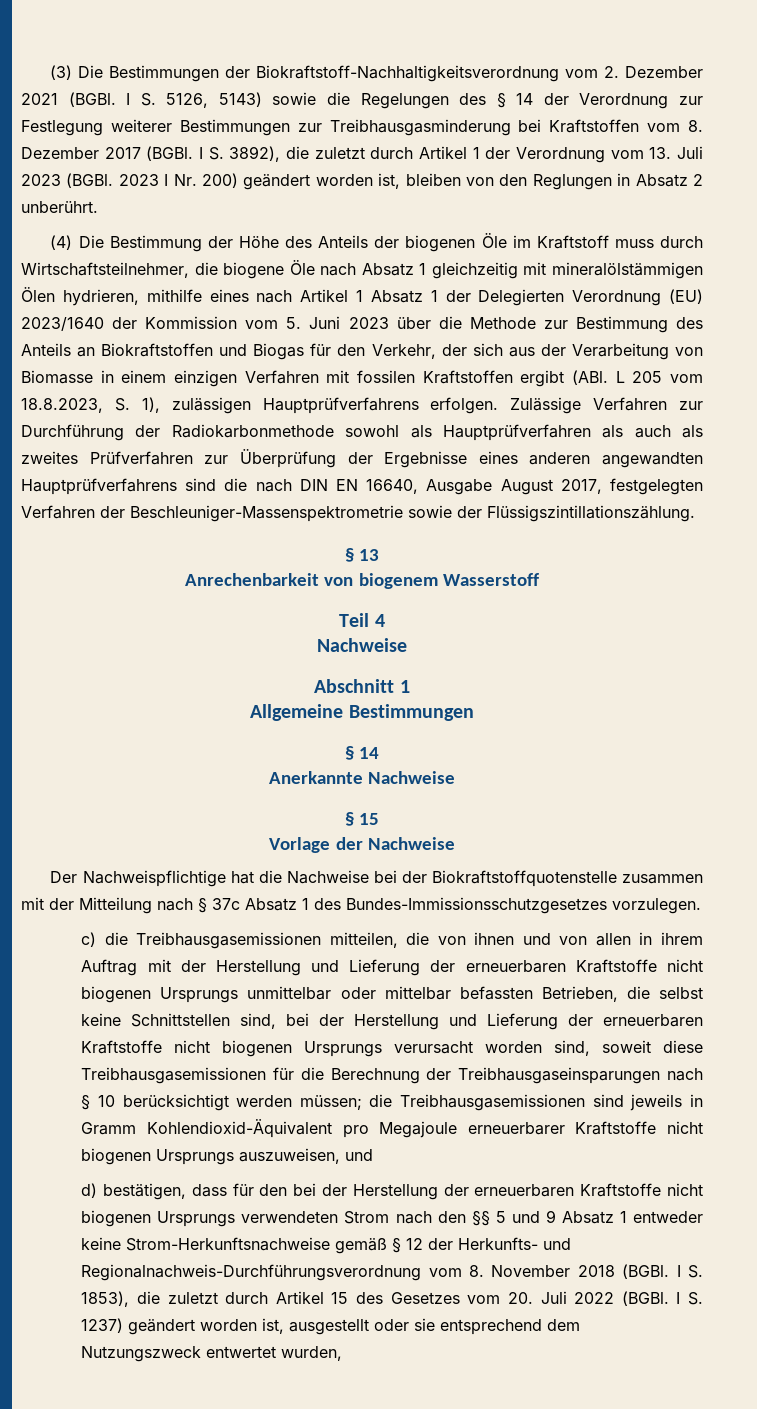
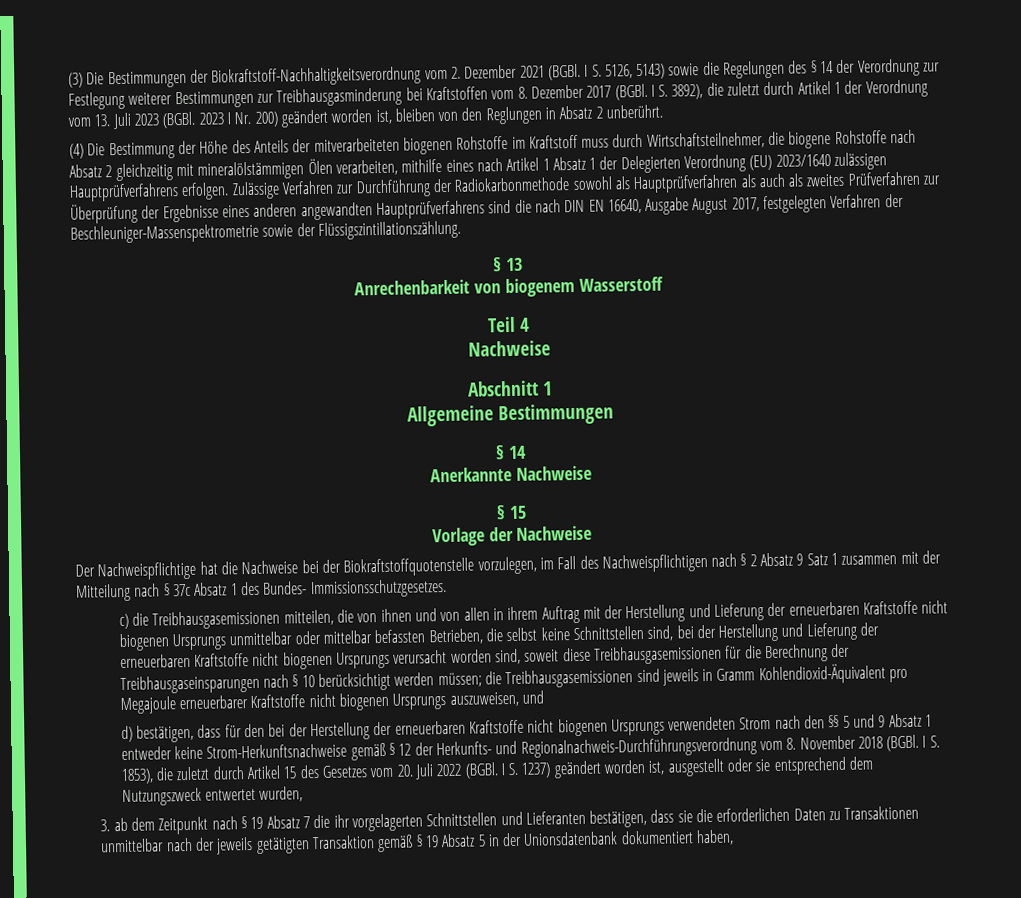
[405,233,507,252] biogenen Öle -> [313,135,509,155] mitverarbeiteten biogenen Rohstoffe
[289,260,315,275] Öle -> [834,130,887,144] Rohstoffe
[419,263,427,275] 1 -> [105,165,113,178] 2
[62,289,139,306] hydrieren, -> [335,159,398,176] verarbeiten,
[112,316,703,333] [21,343,704,360] [21,370,703,387] [21,397,160,413] der Kommission vom 5. Juni 2023 über die Methode zur Bestimmung des Anteils an Biokraftstoffen und Biogas für den Verkehr, der sich aus der Verarbeitung von Biomasse in einem einzigen Verfahren mit fossilen Kraftstoffen ergibt (ABl. L 205 vom 18.8.2023, S. 1), -> (831, 160) none
(617, 878) none -> [477,552,839,575] vorzulegen, im Fall des Nachweispflichtigen nach § 2 Absatz 9 Satz 1
[346,897,701,914] Bundes-Immissionsschutzgesetzes vorzulegen. -> [263,579,447,599] Bundes- Immissionsschutzgesetzes.
(343, 1353) none -> [100,805,920,835] [100,829,735,855] // 3. ab dem Zeitpunkt nach § 19 Absatz 7 die ihr vorgelagerten Schnittstellen und Lieferanten bestätigen, dass sie die erforderlichen Daten zu Transaktionen unmittelbar nach der jeweils getätigten Transaktion gemäß § 19 Absatz 5 in der Unionsdatenbank dokumentiert haben,

